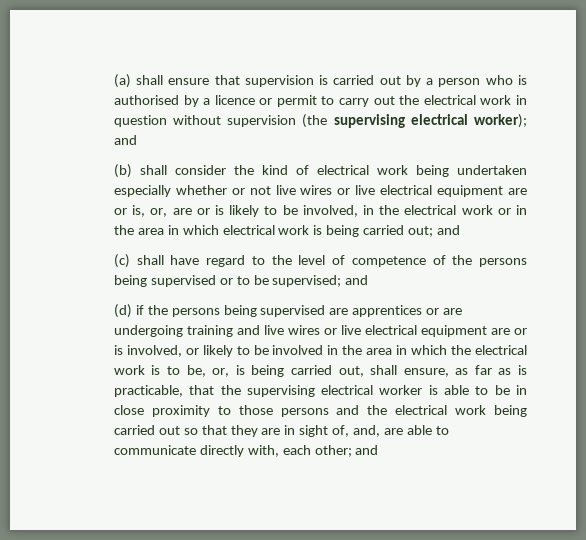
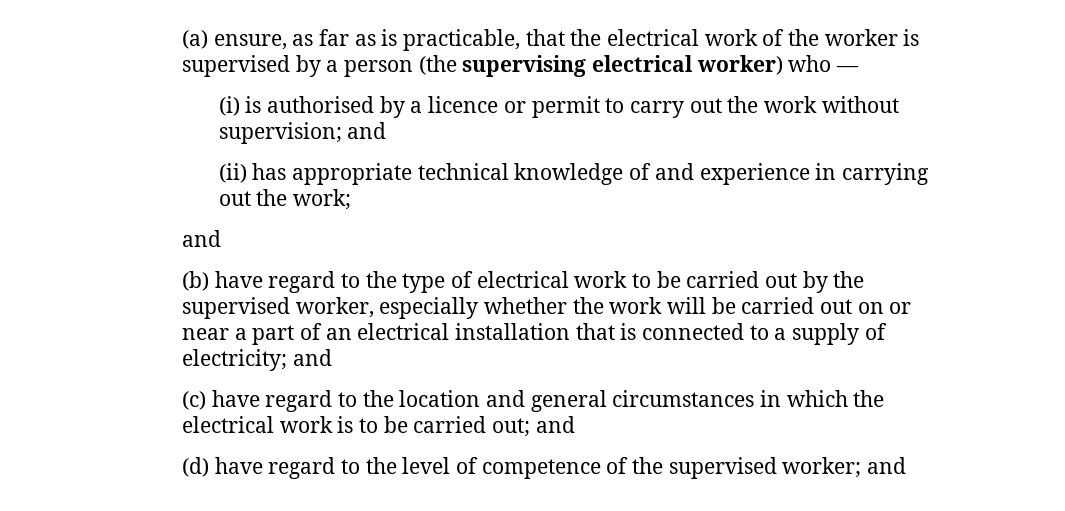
[136,75,513,87] shall ensure that supervision is carried out by a person who -> [213,29,920,51] [182,55,860,77] [218,96,240,116] ensure, as far as is practicable, that the electrical work of the worker is supervised by a person (the supervising electrical worker) who — // (i)
[423,95,528,105] [113,114,527,128] [113,135,137,145] [113,164,527,178] [113,185,528,197] [113,205,527,217] [113,225,360,237] electrical work in question without supervision (the supervising electrical worker); and // (b) shall consider the kind of electrical work being undertaken especially whether or not live wires or live electrical equipment are or is, or, are or is likely to be involved, in the electrical work or in the area in which electrical work is being -> [763,96,899,113] [218,122,387,144] [218,163,929,185] [218,189,352,210] [182,230,222,247] [182,271,865,293] [182,297,912,319] [182,323,887,345] [182,349,332,371] [182,390,885,412] [182,416,408,433] work without supervision; and // (ii) has appropriate technical knowledge of and experience in carrying out the work; // and // (b) have regard to the type of electrical work to be carried out by the supervised worker, especially whether the work will be carried out on or near a part of an electrical installation that is connected to a supply of electricity; and // (c) have regard to the location and general circumstances in which the electrical work is to be
[113,254,164,268] (c) shall -> [182,457,210,477] (d)
[478,258,527,267] [113,275,369,287] [113,304,463,318] [113,325,527,337] [113,345,528,357] [113,365,527,377] [113,385,527,397] [113,405,527,417] [113,425,449,437] [113,445,352,457] persons being supervised or to be supervised; and // (d) if the persons being supervised are apprentices or are undergoing training and live wires or live electrical equipment are or is involved, or likely to be involved in the area in which the electrical work is to be, or, is being carried out, shall ensure, as far as is practicable, that the supervising electrical worker is able to be in close proximity to those persons and the electrical work being carried out so that they are in sight of, and, are able to communicate directly with, each other; -> [668,457,862,479] supervised worker;

